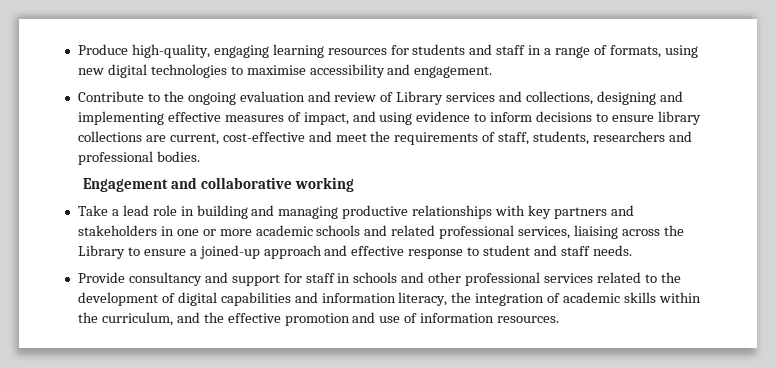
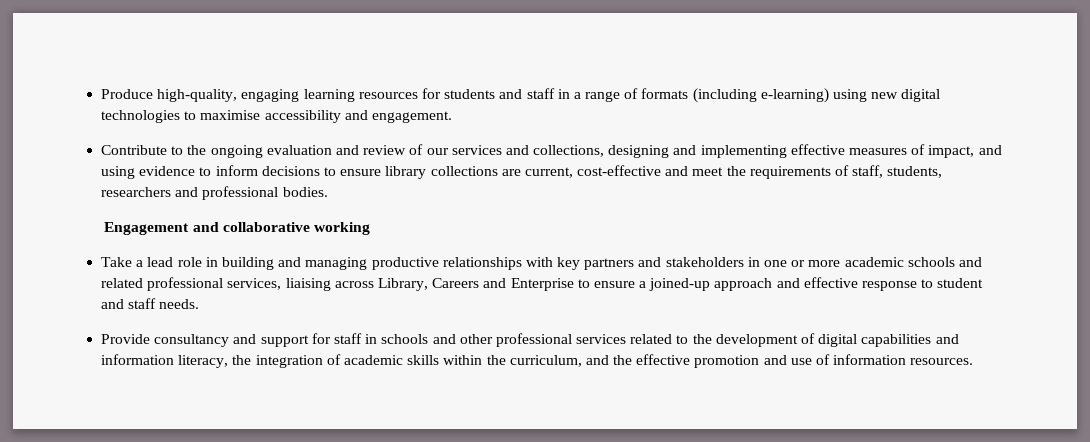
[609,45,661,58] formats, -> [641,88,829,103] formats (including e-learning)
[396,91,444,105] Library -> [426,148,449,155] our
[663,225,684,236] [77,245,125,259] the Library -> [377,278,574,291] Library, Careers and Enterprise

